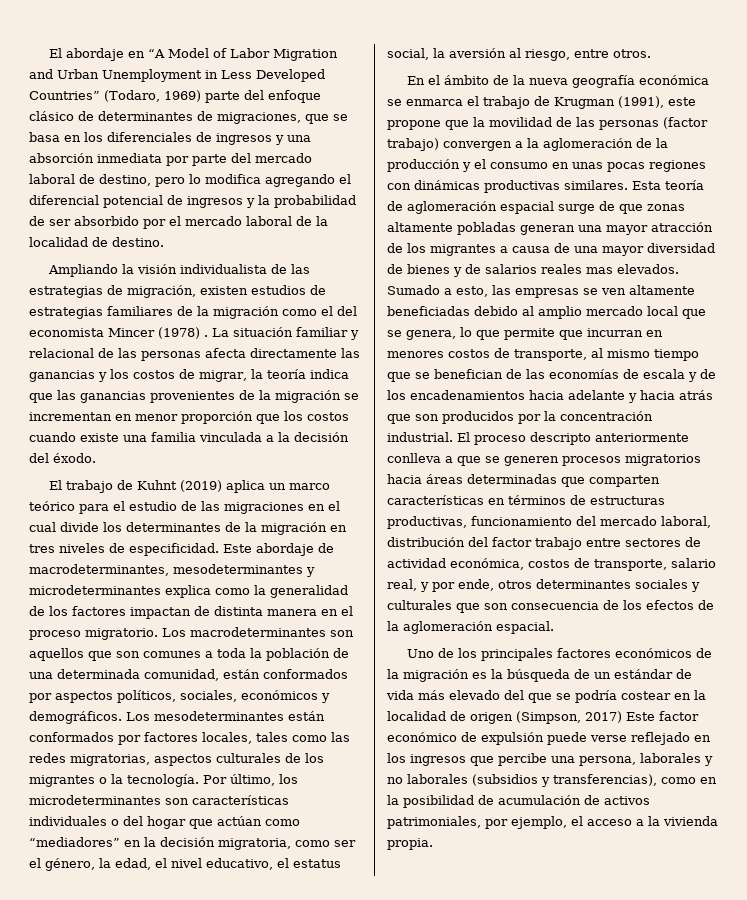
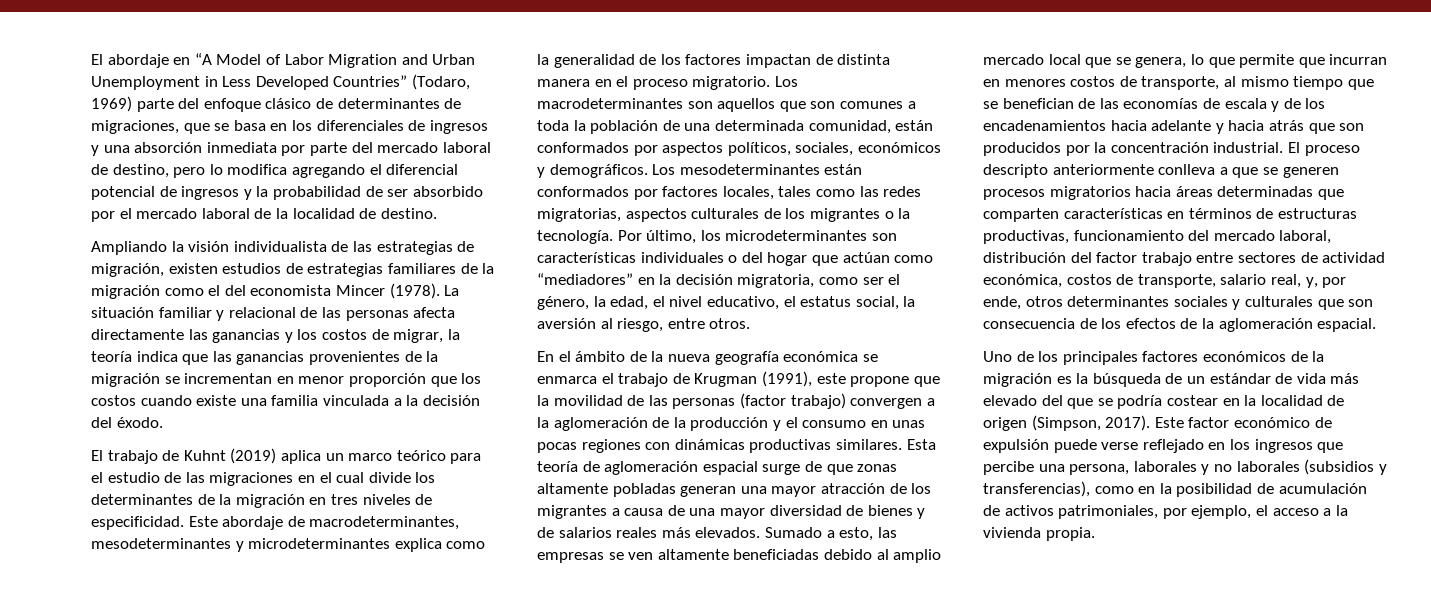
[158,327,208,339] (1978) . -> [389,283,440,299] (1978).
[586,267,613,274] mas -> [661,527,691,538] más
[420,582,429,592] y -> [1305,277,1318,288] y,
[585,711,622,723] 2017) -> [1105,415,1151,431] 2017).

